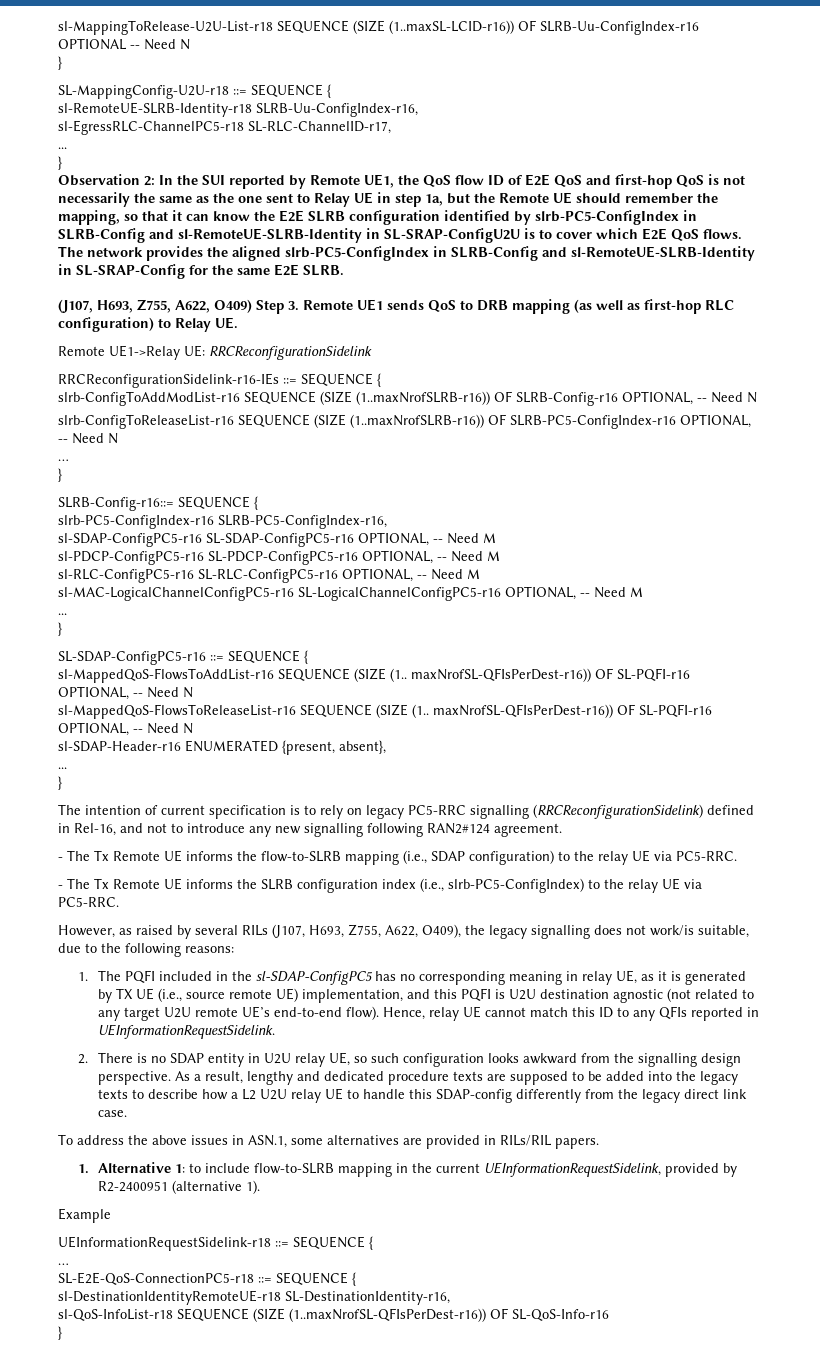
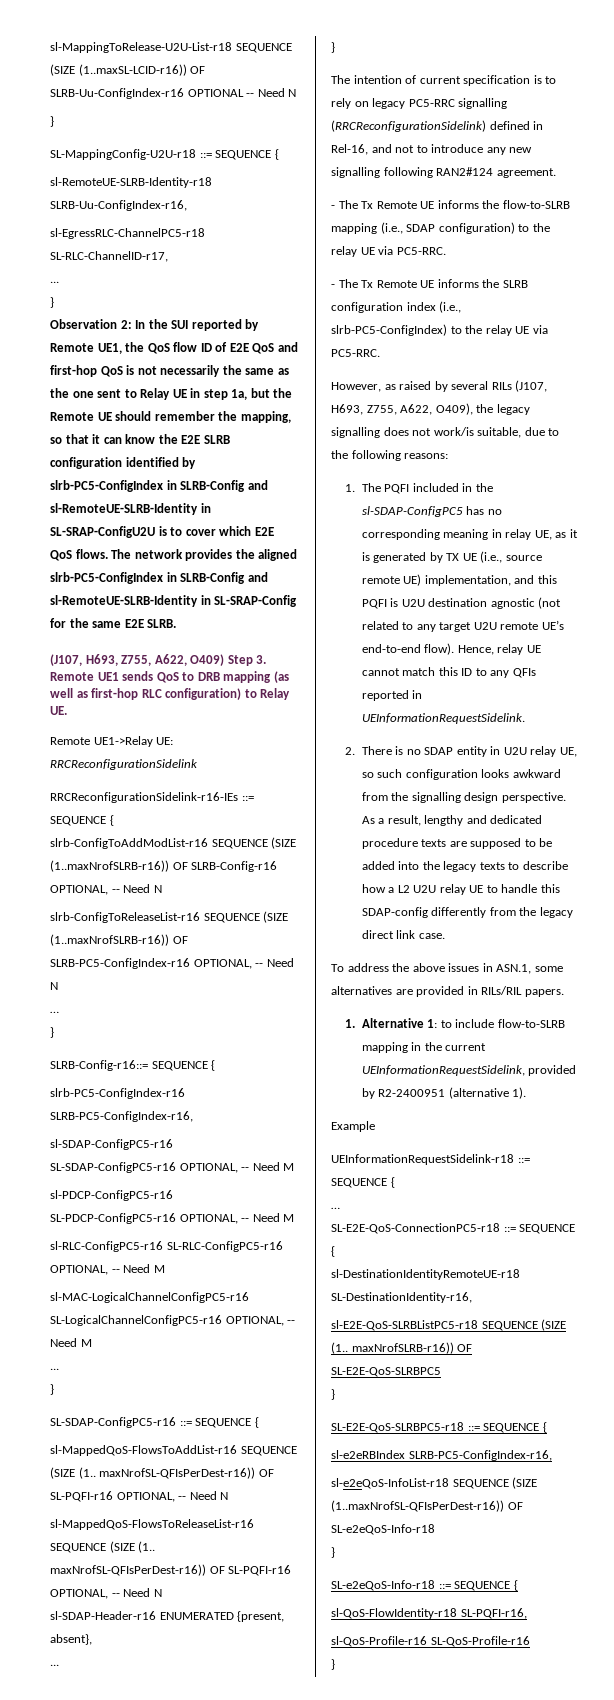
[58,1309,173,1321] sl-QoS-InfoList-r18 -> [331,1319,567,1331] [331,1342,473,1354] [331,1367,441,1377] [331,1389,335,1400] [331,1422,547,1433] [331,1450,552,1461] [331,1478,449,1489] sl-E2E-QoS-SLRBListPC5-r18 SEQUENCE (SIZE (1.. maxNrofSLRB-r16)) OF SL-E2E-QoS-SLRBPC5 // } // SL-E2E-QoS-SLRBPC5-r18 ::= SEQUENCE { // sl-e2eRBIndex SLRB-PC5-ConfigIndex-r16, // sl-e2eQoS-InfoList-r18
[512,1309,609,1321] [58,1326,62,1340] SL-QoS-Info-r16 // } -> [331,1524,435,1535] [331,1547,335,1558] [331,1580,518,1591] [331,1608,527,1619] [331,1636,530,1647] [331,1659,335,1670] SL-e2eQoS-Info-r18 // } // SL-e2eQoS-Info-r18 ::= SEQUENCE { // sl-QoS-FlowIdentity-r18 SL-PQFI-r16, // sl-QoS-Profile-r16 SL-QoS-Profile-r16 // }

